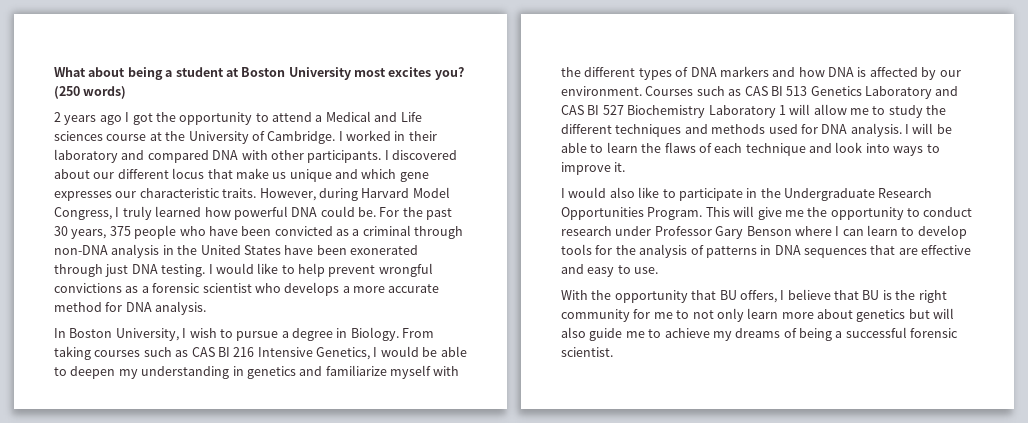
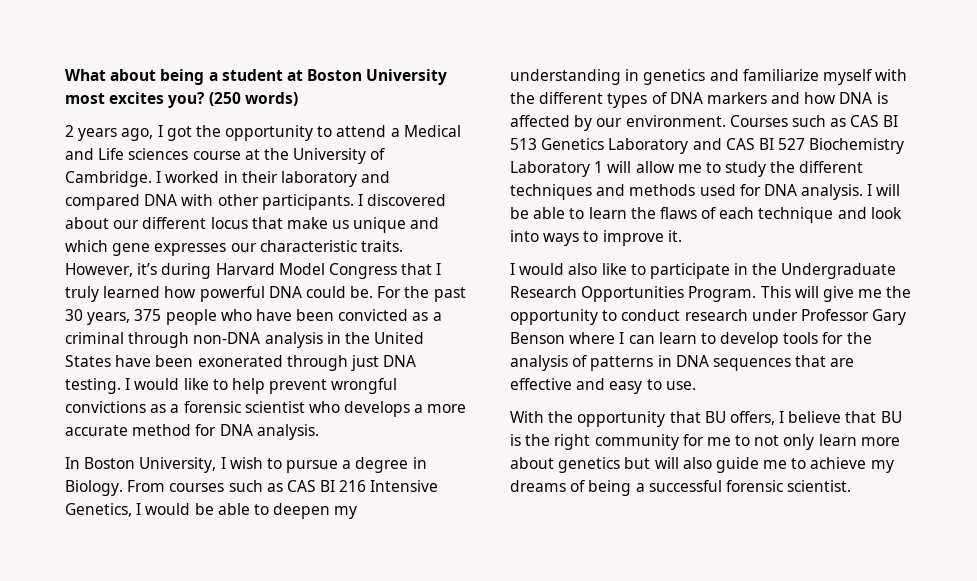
[99,115,122,125] ago -> [121,128,154,141] ago,
(316, 194) none -> [137,263,158,275] it’s
[54,207,112,220] Congress, -> [328,263,433,279] Congress that
[54,346,91,360] taking -> (166, 486) none

